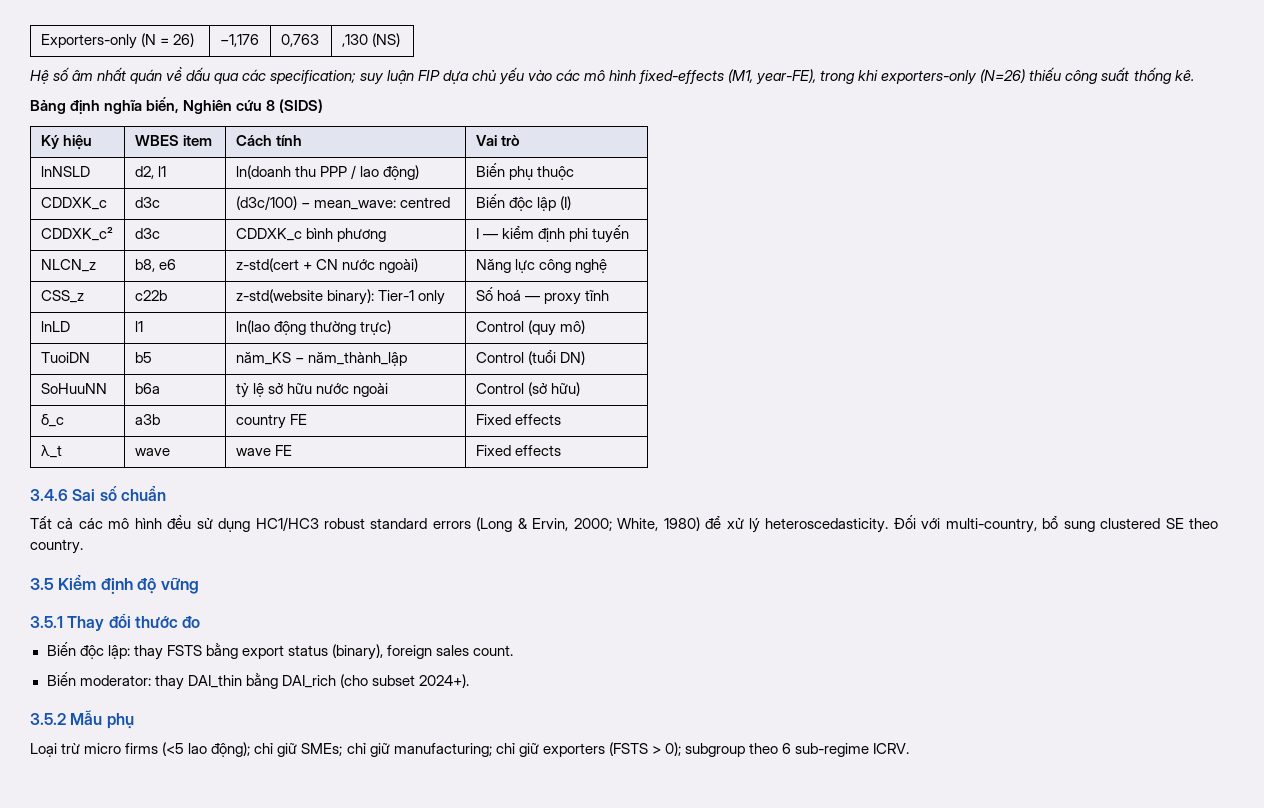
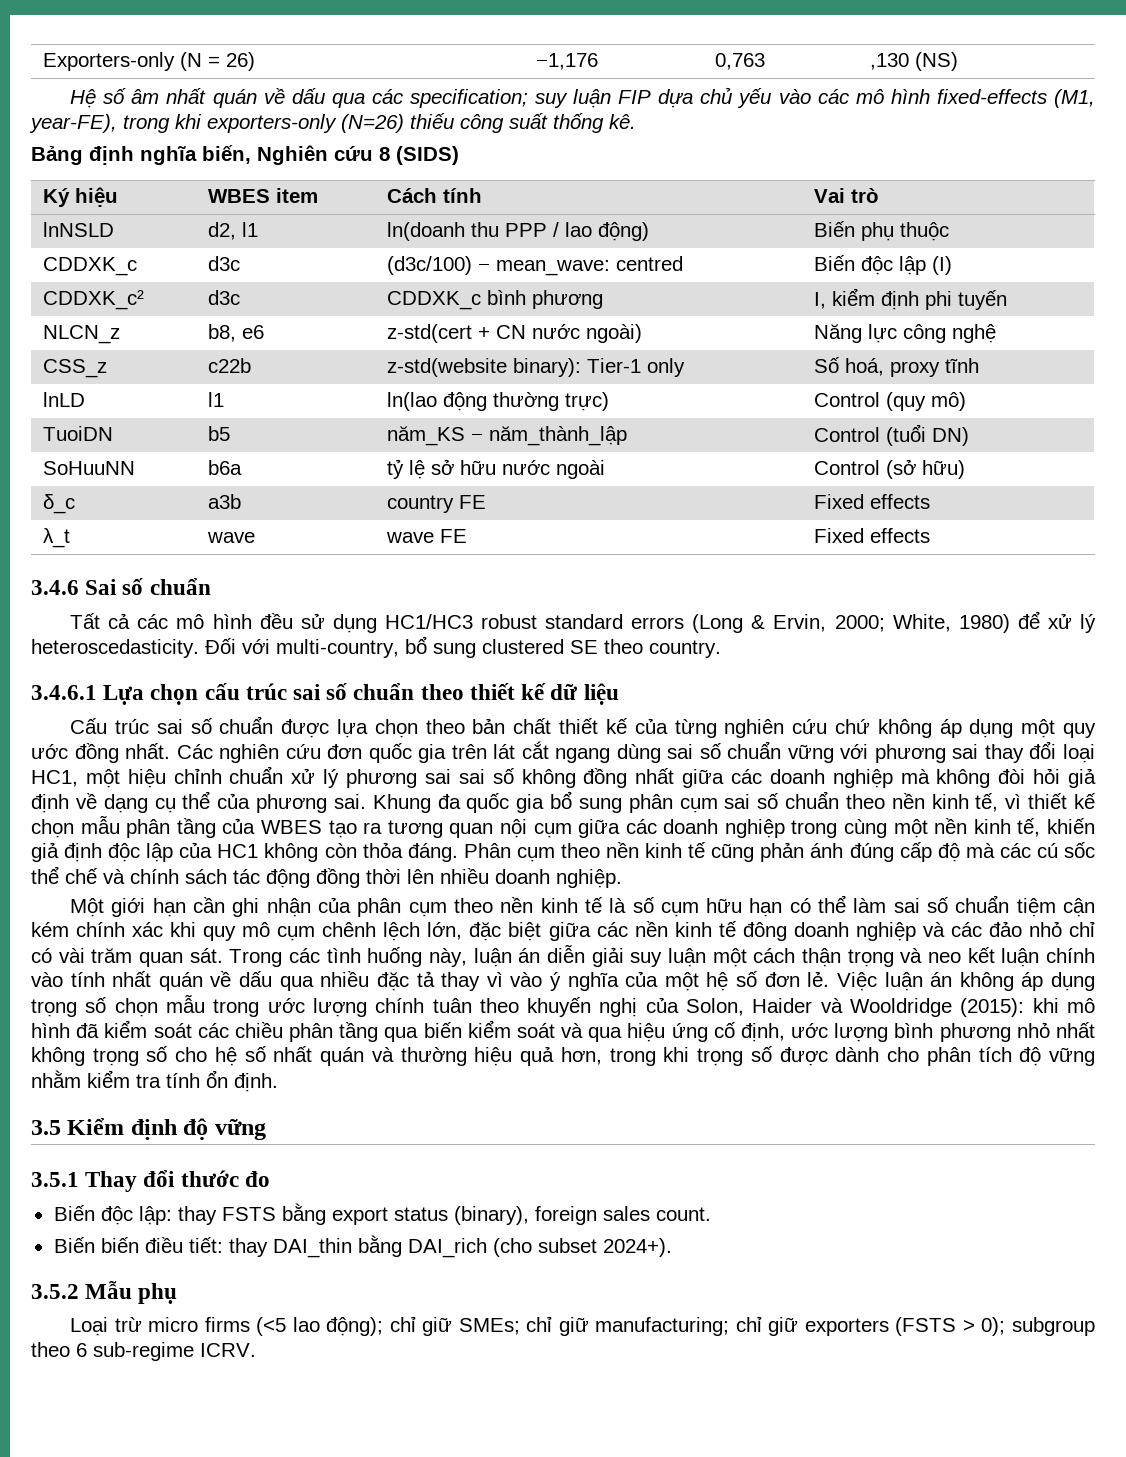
[475,228,498,239] I — -> [814,292,827,309] I,
[496,290,540,301] hoá — -> [845,358,885,376] hoá,
(83, 546) none -> [31,683,619,705] [70,716,1096,738] [31,741,1095,763] [31,766,1096,788] [31,791,1097,813] [31,816,1096,838] [31,842,1096,862] [31,866,622,888] [70,895,1095,917] [31,921,1095,941] [31,945,1095,967] [31,971,1096,991] [31,995,1095,1017] [31,1020,1095,1042] [31,1046,1096,1066] [31,1070,278,1092] // 3.4.6.1 Lựa chọn cấu trúc sai số chuẩn theo thiết kế dữ liệu // Cấu trúc sai số chuẩn được lựa chọn theo bản chất thiết kế của từng nghiên cứu chứ không áp dụng một quy ước đồng nhất. Các nghiên cứu đơn quốc gia trên lát cắt ngang dùng sai số chuẩn vững với phương sai thay đổi loại HC1, một hiệu chỉnh chuẩn xử lý phương sai sai số không đồng nhất giữa các doanh nghiệp mà không đòi hỏi giả định về dạng cụ thể của phương sai. Khung đa quốc gia bổ sung phân cụm sai số chuẩn theo nền kinh tế, vì thiết kế chọn mẫu phân tầng của WBES tạo ra tương quan nội cụm giữa các doanh nghiệp trong cùng một nền kinh tế, khiến giả định độc lập của HC1 không còn thỏa đáng. Phân cụm theo nền kinh tế cũng phản ánh đúng cấp độ mà các cú sốc thể chế và chính sách tác động đồng thời lên nhiều doanh nghiệp. // Một giới hạn cần ghi nhận của phân cụm theo nền kinh tế là số cụm hữu hạn có thể làm sai số chuẩn tiệm cận kém chính xác khi quy mô cụm chênh lệch lớn, đặc biệt giữa các nền kinh tế đông doanh nghiệp và các đảo nhỏ chỉ có vài trăm quan sát. Trong các tình huống này, luận án diễn giải suy luận một cách thận trọng và neo kết luận chính vào tính nhất quán về dấu qua nhiều đặc tả thay vì vào ý nghĩa của một hệ số đơn lẻ. Việc luận án không áp dụng trọng số chọn mẫu trong ước lượng chính tuân theo khuyến nghị của Solon, Haider và Wooldridge (2015): khi mô hình đã kiểm soát các chiều phân tầng qua biến kiểm soát và qua hiệu ứng cố định, ước lượng bình phương nhỏ nhất không trọng số cho hệ số nhất quán và thường hiệu quả hơn, trong khi trọng số được dành cho phân tích độ vững nhằm kiểm tra tính ổn định.
[79,675,151,686] moderator: -> [100,1237,223,1253] biến điều tiết:

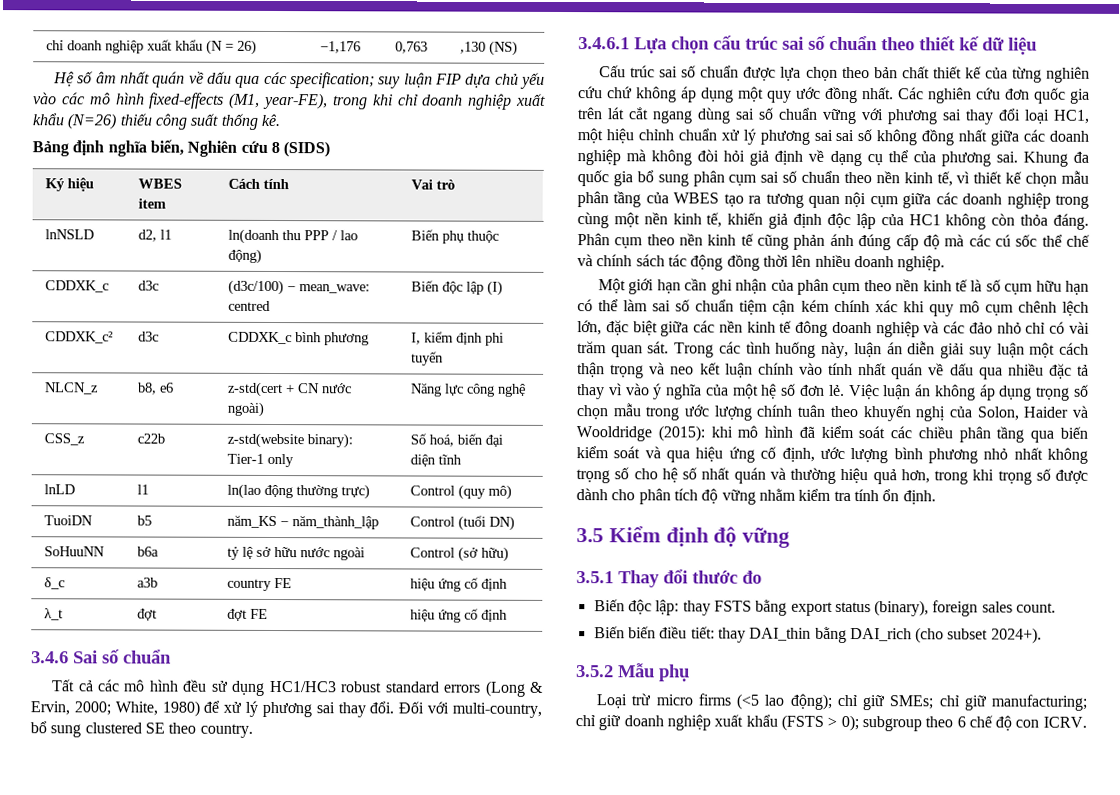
[43,52,176,71] Exporters-only -> [45,39,203,54] chỉ doanh nghiệp xuất khẩu
[207,114,337,133] exporters-only -> [397,93,546,110] [32,113,64,126] chỉ doanh nghiệp xuất khẩu
[890,361,941,377] proxy -> [456,433,503,447] [409,454,436,467] biến đại diện
[814,494,931,509] Fixed effects -> [409,577,508,592] hiệu ứng cố định
[207,532,256,543] [386,529,468,543] [814,528,931,543] wave | wave FE | Fixed effects -> [136,608,157,621] [226,608,268,621] [409,608,508,623] đợt | đợt FE | hiệu ứng cố định
[31,639,199,658] heteroscedasticity. -> [261,701,395,718] phương sai thay đổi.
[804,1318,889,1336] exporters -> [623,714,778,731] doanh nghiệp xuất khẩu
[93,1342,194,1361] sub-regime -> [968,715,1040,731] chế độ con

